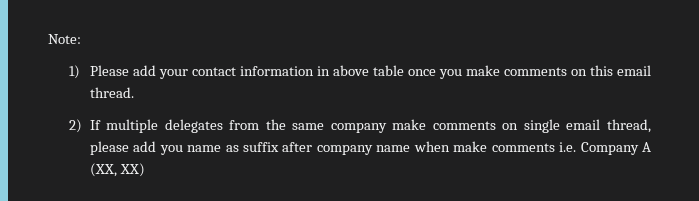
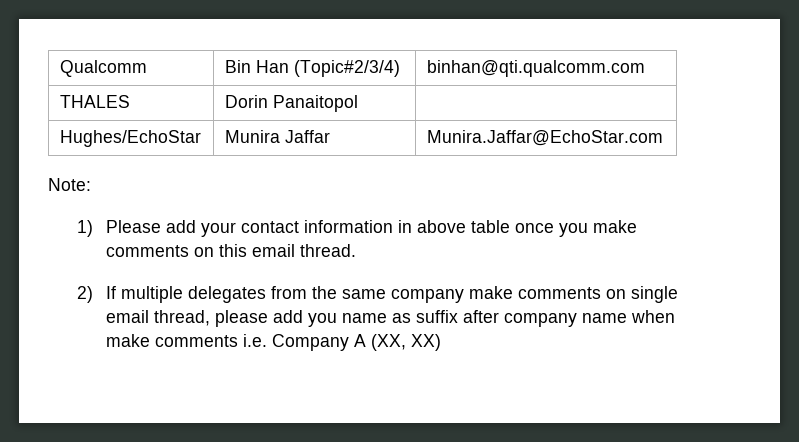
(48, 39) none -> [59,60,147,77] [224,60,400,77] [426,60,645,77] [59,95,130,108] [224,95,358,112] [59,130,201,147] [224,130,330,143] [426,130,663,146] Qualcomm | Bin Han (Topic#2/3/4) | binhan@qti.qualcomm.com // THALES | Dorin Panaitopol | // Hughes/EchoStar | Munira Jaffar | Munira.Jaffar@EchoStar.com //

